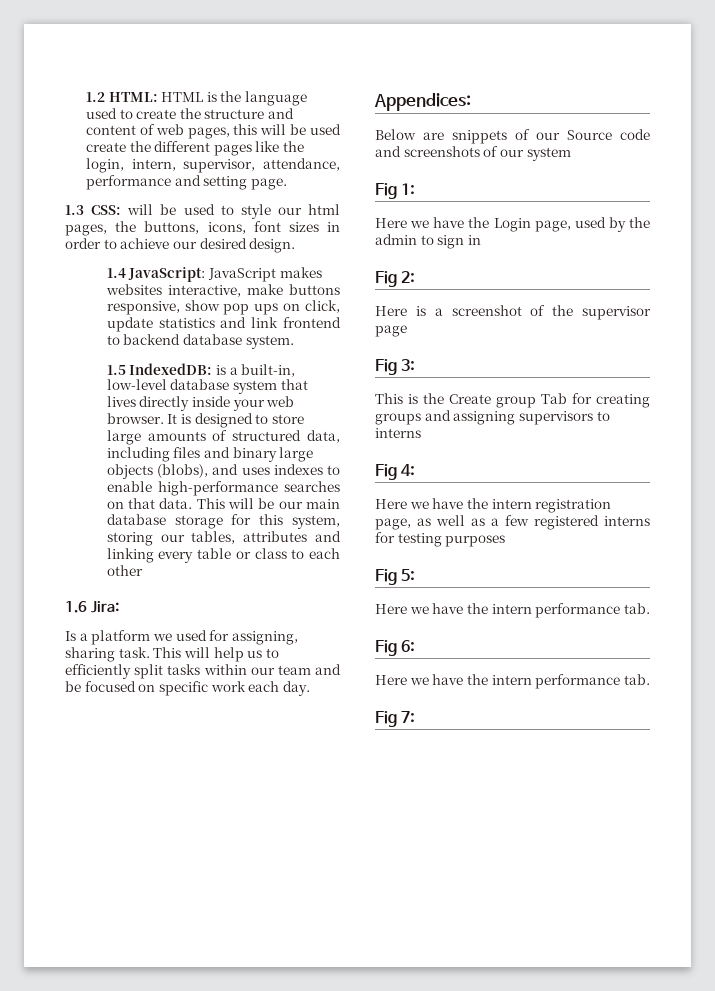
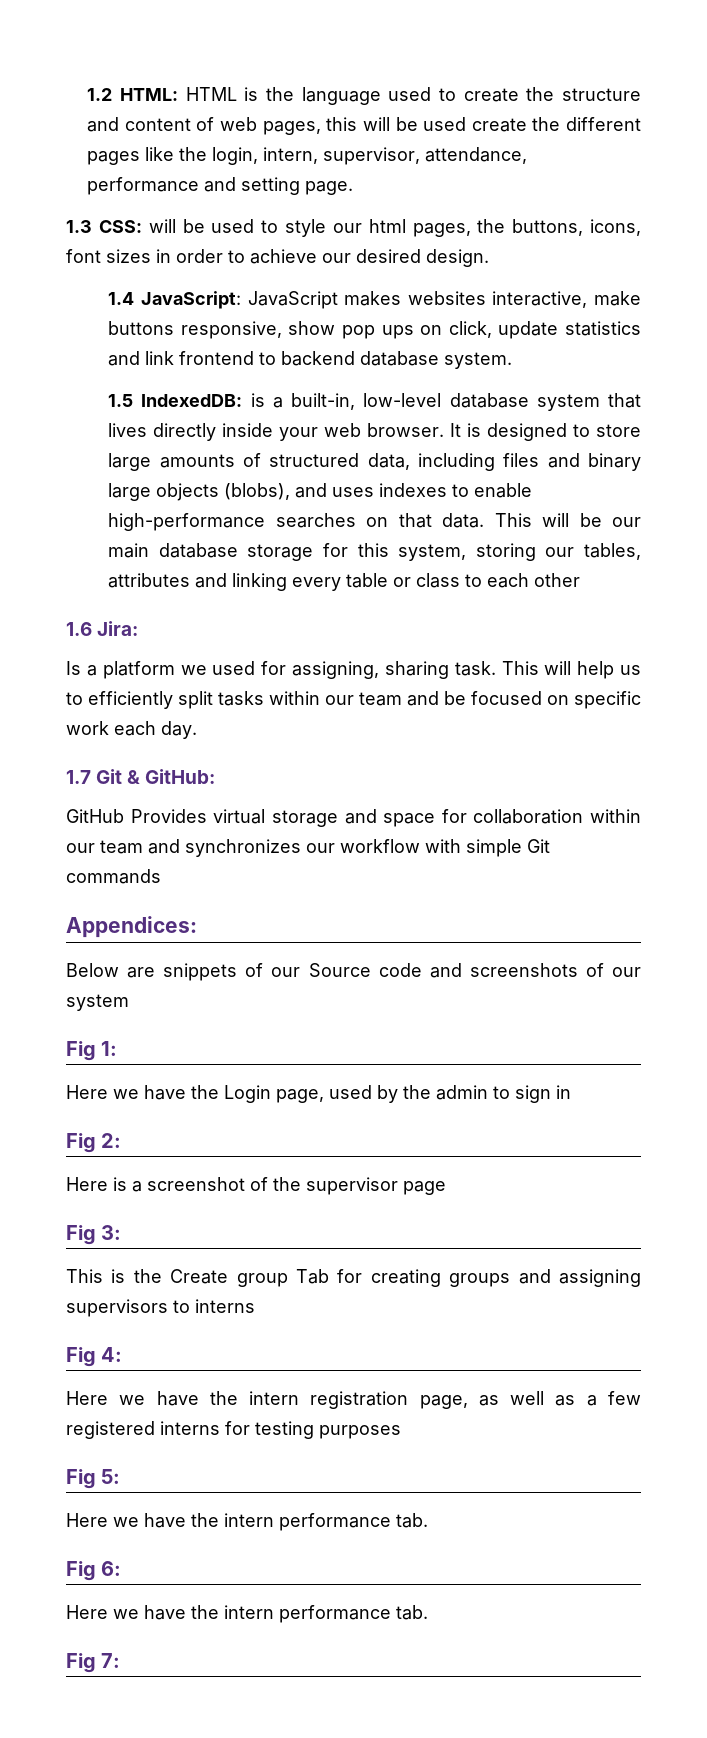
(310, 688) none -> [66,769,216,784] [66,809,641,827] [66,839,550,857] [66,869,161,884] // 1.7 Git & GitHub: // GitHub Provides virtual storage and space for collaboration within our team and synchronizes our workflow with simple Git commands

